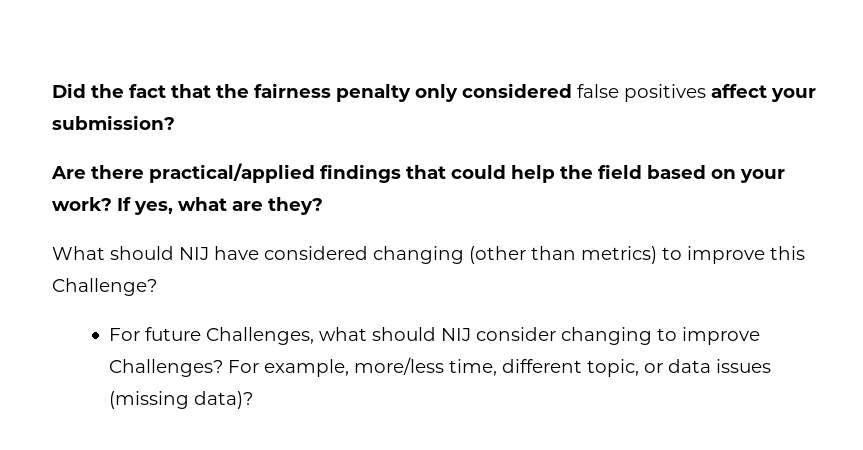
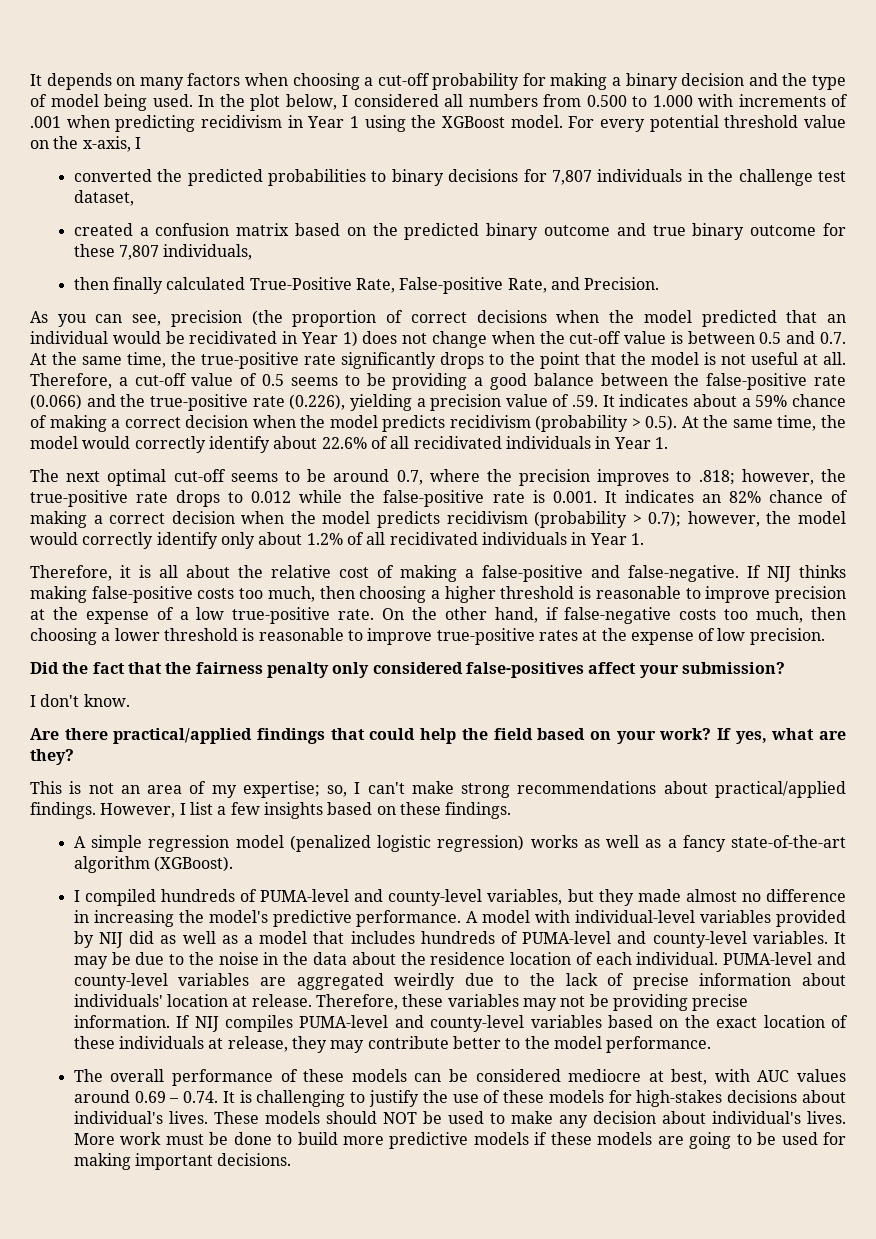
(52, 90) none -> [30,73,847,90] [30,94,848,111] [30,115,846,132] [30,136,141,152] [73,169,846,186] [73,190,134,206] [73,223,846,240] [73,244,253,260] [73,277,660,294] [30,310,847,327] [30,331,847,348] [30,352,847,369] [30,373,846,390] [30,394,846,411] [30,415,846,432] [30,436,668,453] [30,469,846,486] [30,490,848,507] [30,511,846,528] [30,532,644,549] [30,565,846,582] [30,586,846,603] [30,607,846,624] [30,628,825,645] It depends on many factors when choosing a cut-off probability for making a binary decision and the type of model being used. In the plot below, I considered all numbers from 0.500 to 1.000 with increments of .001 when predicting recidivism in Year 1 using the XGBoost model. For every potential threshold value on the x-axis, I // converted the predicted probabilities to binary decisions for 7,807 individuals in the challenge test dataset, // created a confusion matrix based on the predicted binary outcome and true binary outcome for these 7,807 individuals, // then finally calculated True-Positive Rate, False-positive Rate, and Precision. // As you can see, precision (the proportion of correct decisions when the model predicted that an individual would be recidivated in Year 1) does not change when the cut-off value is between 0.5 and 0.7. At the same time, the true-positive rate significantly drops to the point that the model is not useful at all. Therefore, a cut-off value of 0.5 seems to be providing a good balance between the false-positive rate (0.066) and the true-positive rate (0.226), yielding a precision value of .59. It indicates about a 59% chance of making a correct decision when the model predicts recidivism (probability > 0.5). At the same time, the model would correctly identify about 22.6% of all recidivated individuals in Year 1. // The next optimal cut-off seems to be around 0.7, where the precision improves to .818; however, the true-positive rate drops to 0.012 while the false-positive rate is 0.001. It indicates an 82% chance of making a correct decision when the model predicts recidivism (probability > 0.7); however, the model would correctly identify only about 1.2% of all recidivated individuals in Year 1. // Therefore, it is all about the relative cost of making a false-positive and false-negative. If NIJ thinks making false-positive costs too much, then choosing a higher threshold is reasonable to improve precision at the expense of a low true-positive rate. On the other hand, if false-negative costs too much, then choosing a lower threshold is reasonable to improve true-positive rates at the expense of low precision. //
[577,84,706,102] false positives -> [465,662,584,678] false-positives
(175, 122) none -> [30,694,130,707] // I don't know.
[52,246,805,264] [52,278,157,296] [108,327,760,345] [108,357,771,377] [108,391,253,409] What should NIJ have considered changing (other than metrics) to improve this Challenge? // For future Challenges, what should NIJ consider changing to improve Challenges? For example, more/less time, different topic, or data issues (missing data)? -> [30,781,846,798] [30,802,512,819] [73,835,847,852] [73,856,234,873] [73,889,847,906] [73,910,847,927] [73,931,847,948] [73,952,846,969] [73,973,847,990] [73,994,749,1011] [73,1015,848,1032] [73,1036,712,1053] [73,1069,846,1086] [73,1090,846,1107] [73,1111,847,1128] [73,1132,847,1149] [73,1153,292,1170] This is not an area of my expertise; so, I can't make strong recommendations about practical/applied findings. However, I list a few insights based on these findings. // A simple regression model (penalized logistic regression) works as well as a fancy state-of-the-art algorithm (XGBoost). // I compiled hundreds of PUMA-level and county-level variables, but they made almost no difference in increasing the model's predictive performance. A model with individual-level variables provided by NIJ did as well as a model that includes hundreds of PUMA-level and county-level variables. It may be due to the noise in the data about the residence location of each individual. PUMA-level and county-level variables are aggregated weirdly due to the lack of precise information about individuals' location at release. Therefore, these variables may not be providing precise information. If NIJ compiles PUMA-level and county-level variables based on the exact location of these individuals at release, they may contribute better to the model performance. // The overall performance of these models can be considered mediocre at best, with AUC values around 0.69 – 0.74. It is challenging to justify the use of these models for high-stakes decisions about individual's lives. These models should NOT be used to make any decision about individual's lives. More work must be done to build more predictive models if these models are going to be used for making important decisions.

